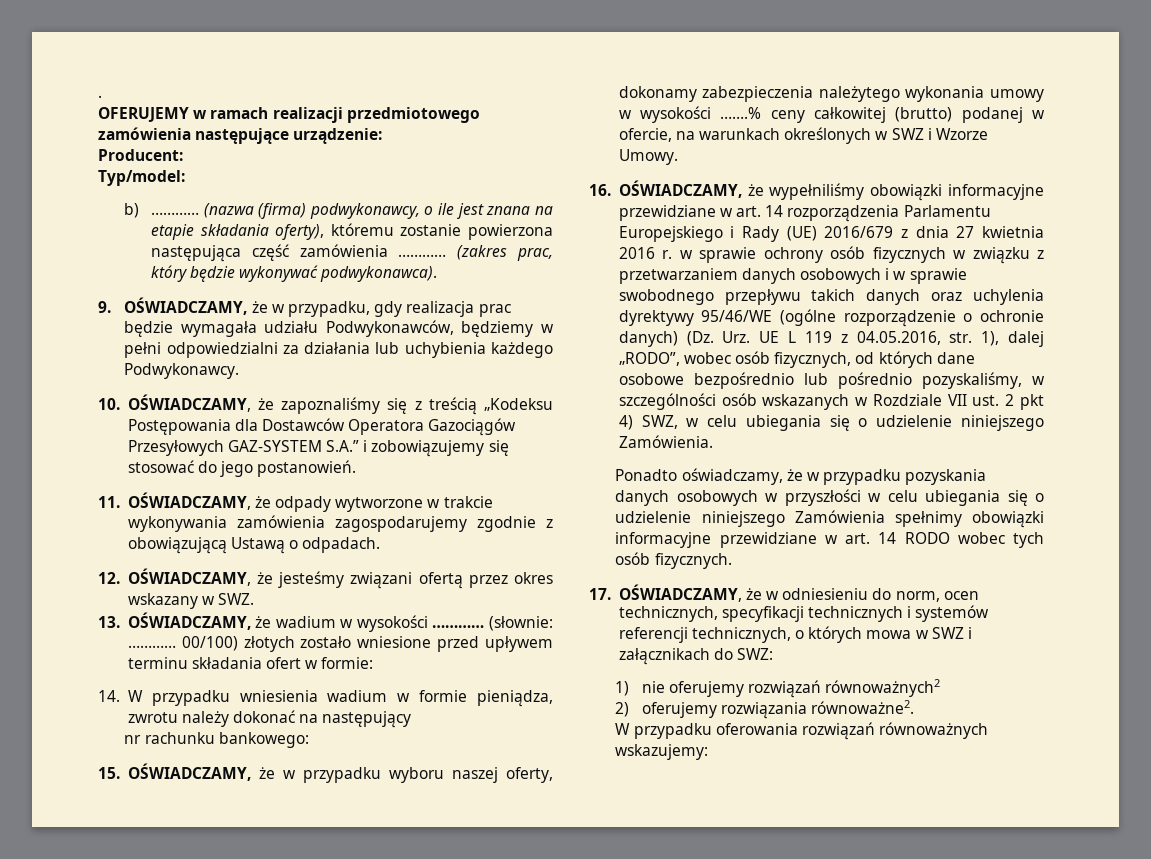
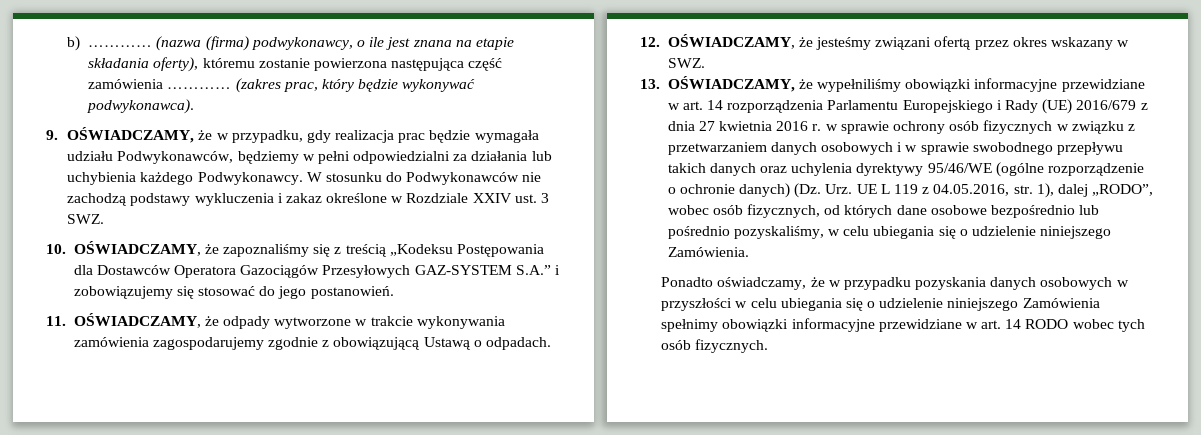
[98,95,102,98] [98,107,480,123] [98,127,383,144] [98,149,183,161] [98,170,185,186] . // OFERUJEMY w ramach realizacji przedmiotowego zamówienia następujące urządzenie: // Producent: // Typ/model: // -> (67, 43) none
(240, 371) none -> [306,172,542,185] [67,193,549,206] [67,214,105,224] W stosunku do Podwykonawców nie zachodzą podstawy wykluczenia i zakaz określone w Rozdziale XXIV ust. 3 SWZ.
[275,615,553,632] [127,636,553,652] [127,657,374,669] [98,690,553,707] [127,710,412,728] [124,732,309,748] [98,763,553,783] [618,86,1044,102] [618,106,1045,123] [618,127,989,144] [618,149,678,165] [589,180,764,198] wadium w wysokości ………… (słownie: ………… 00/100) złotych zostało wniesione przed upływem terminu składania ofert w formie: // 14. W przypadku wniesienia wadium w formie pieniądza, zwrotu należy dokonać na następujący // nr rachunku bankowego: // 15. OŚWIADCZAMY, że w przypadku wyboru naszej oferty, dokonamy zabezpieczenia należytego wykonania umowy w wysokości …….% ceny całkowitej (brutto) podanej w ofercie, na warunkach określonych w SWZ i Wzorze Umowy. // 16. OŚWIADCZAMY, że -> (813, 84) none
[618,393,1044,410] [618,415,700,430] szczególności osób wskazanych w Rozdziale VII ust. 2 pkt 4) SWZ, w -> (841, 232) none
[589,584,979,602] [618,605,990,622] [618,626,973,643] [618,648,774,665] [615,679,941,698] [615,700,915,719] [615,722,989,740] [615,744,709,760] // 17. OŚWIADCZAMY, że w odniesieniu do norm, ocen technicznych, specyfikacji technicznych i systemów referencji technicznych, o których mowa w SWZ i załącznikach do SWZ: // 1) nie oferujemy rozwiązań równoważnych2 // 2) oferujemy rozwiązania równoważne2. // W przypadku oferowania rozwiązań równoważnych wskazujemy: -> (769, 346) none

